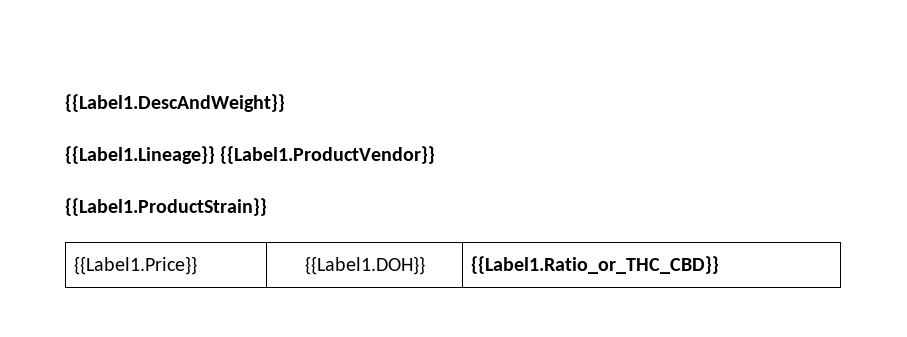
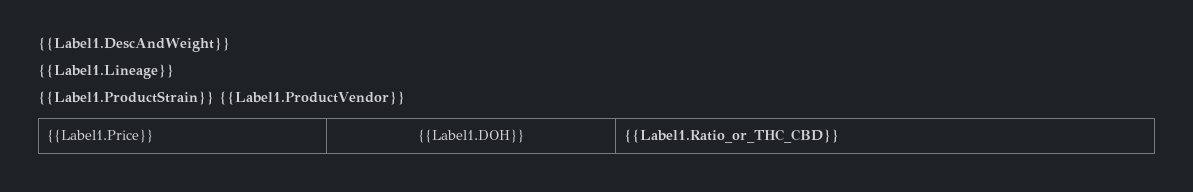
[220,146,436,164] {{Label1.ProductVendor}} -> (174, 71) none
(267, 207) none -> [219,91,405,105] {{Label1.ProductVendor}}

